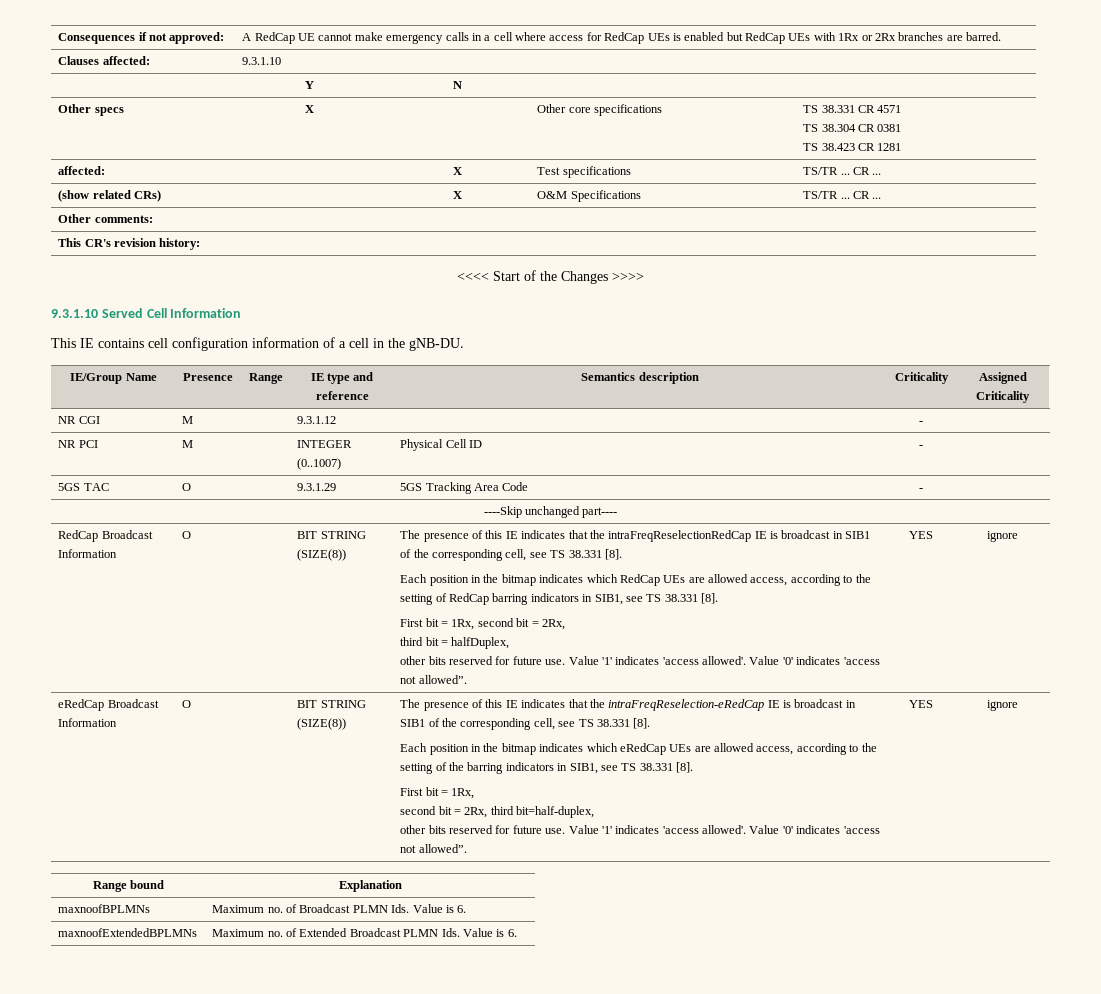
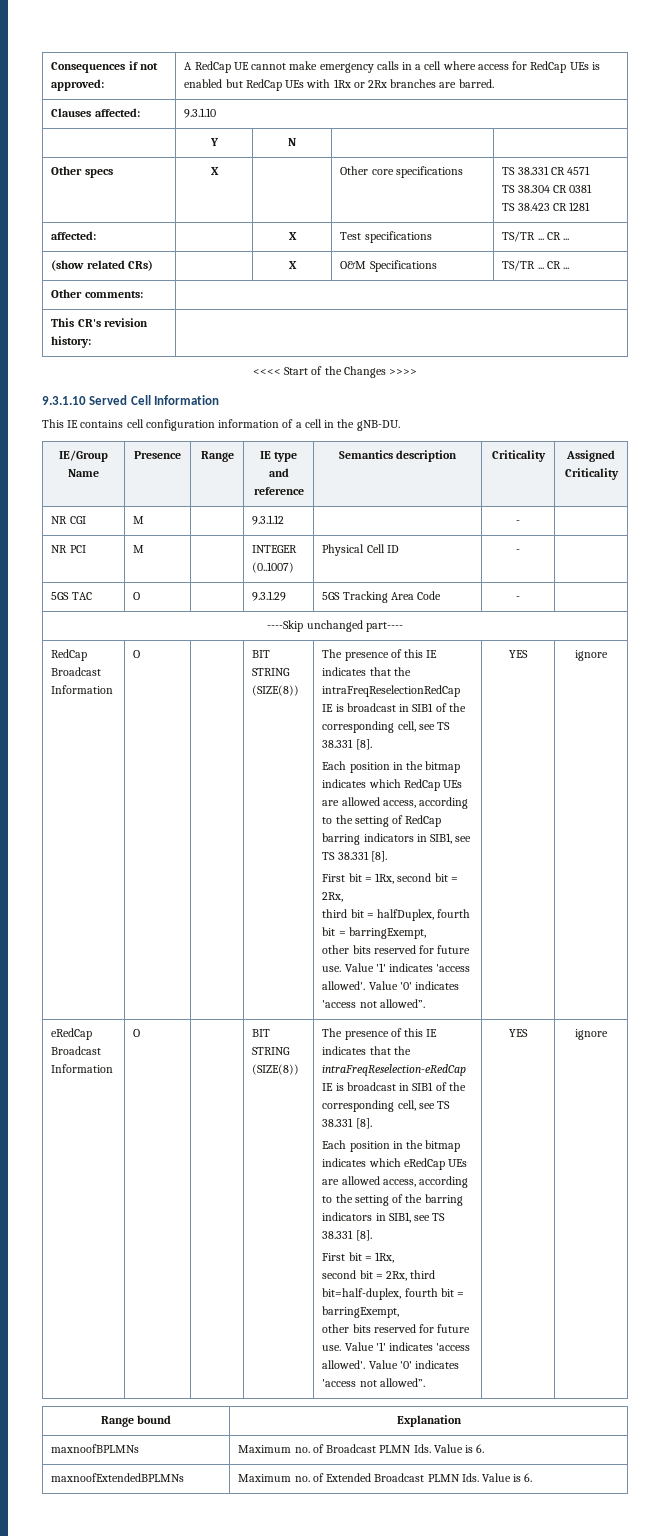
(510, 643) none -> [437,909,471,918] [322,927,426,939] fourth bit = barringExempt,
(595, 812) none -> [404,1288,465,1297] [322,1306,400,1318] fourth bit = barringExempt,

